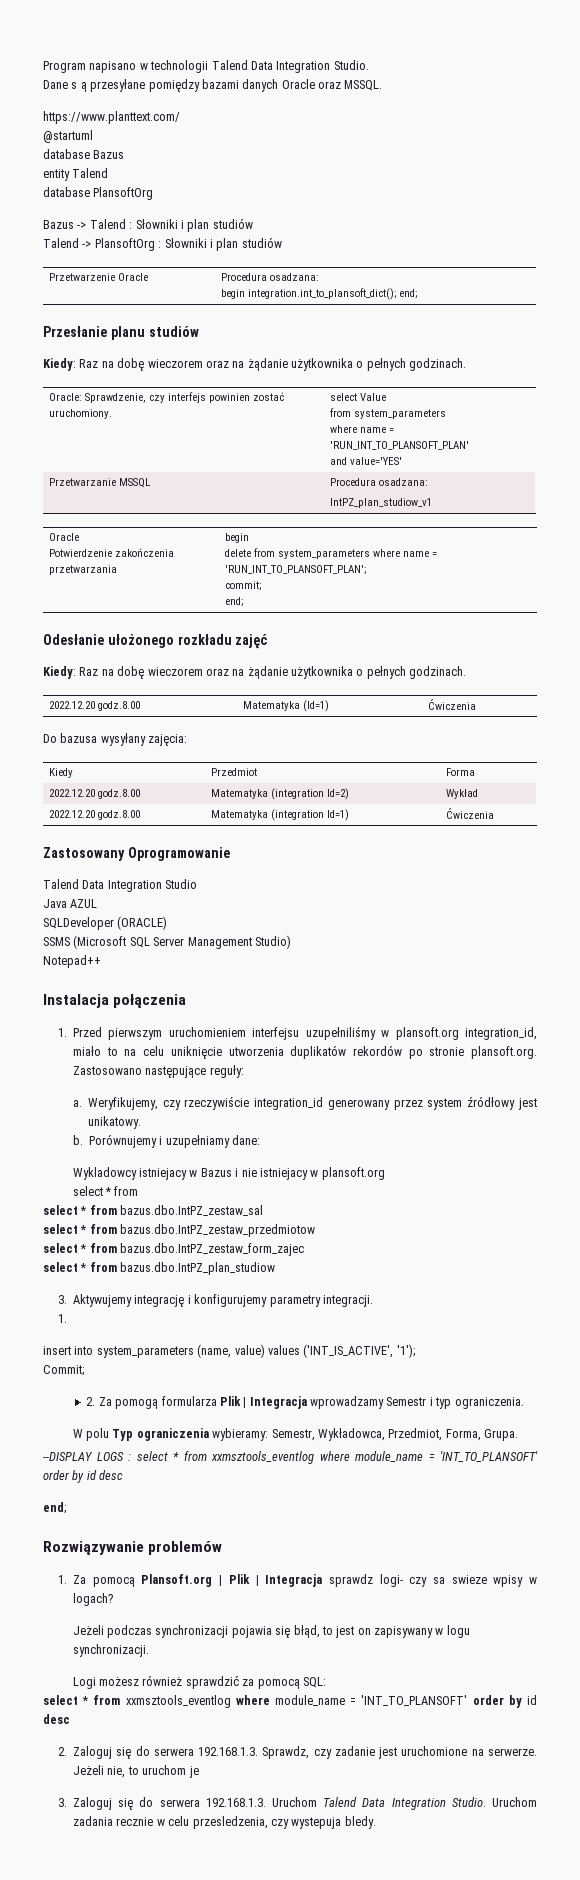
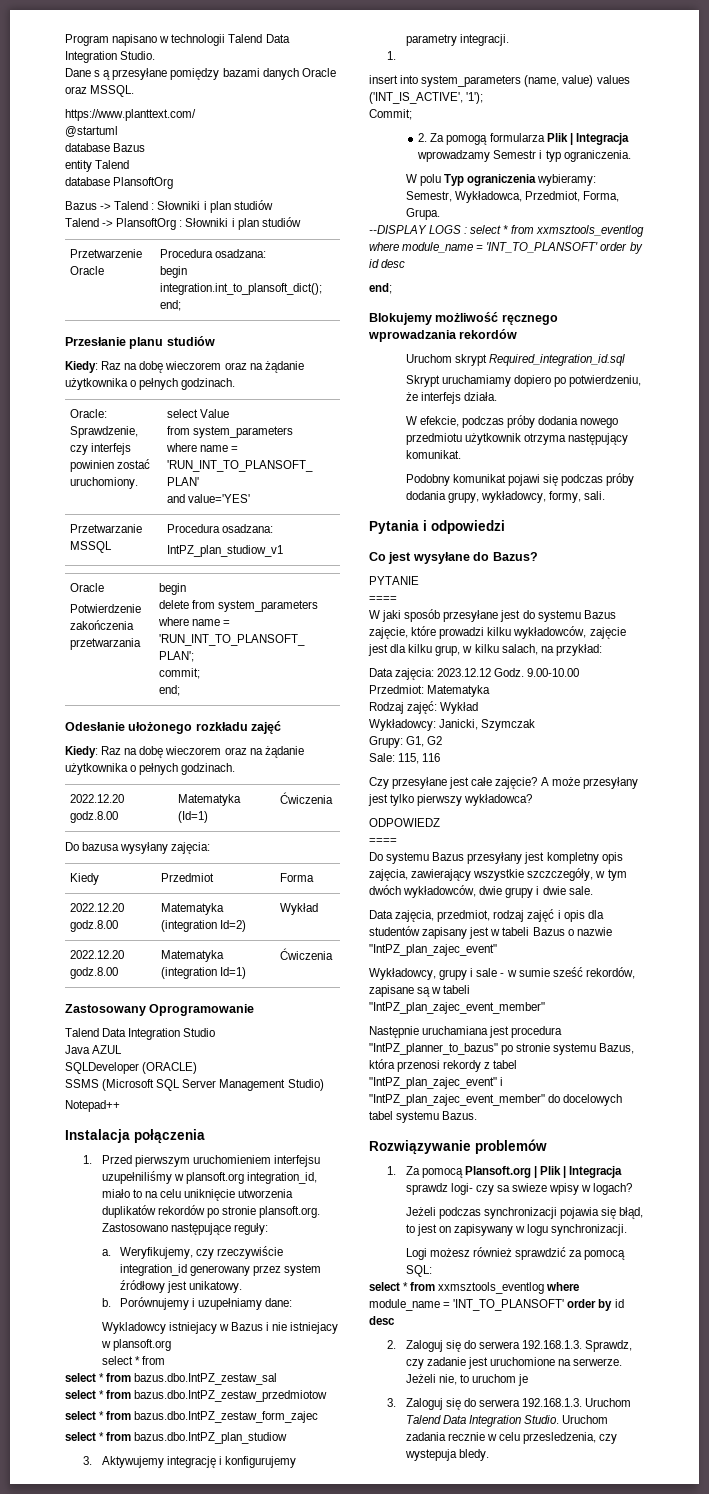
(66, 1508) none -> [369,312,558,325] [368,329,518,342] [405,354,625,366] [405,375,642,387] [405,392,497,404] [405,415,619,428] [405,433,628,445] [405,450,461,459] [405,473,635,486] [405,491,606,503] [369,520,505,534] [369,552,538,564] [369,576,419,585] [369,596,397,602] [369,609,616,622] [369,626,626,639] [368,644,602,656] [369,668,580,680] [369,685,491,697] [369,701,479,714] [369,719,536,731] [369,736,443,748] [369,753,441,764] [369,777,638,789] [368,794,533,806] [369,818,440,827] [369,838,397,844] [369,852,623,864] [369,868,627,881] [369,885,593,898] [369,909,604,922] [369,926,612,939] [369,944,497,956] [369,967,635,980] [369,985,471,997] [369,1002,545,1014] [369,1026,563,1038] [369,1043,635,1055] [369,1059,518,1072] [369,1077,504,1089] [369,1094,623,1106] [369,1111,478,1123] // Blokujemy możliwość ręcznego wprowadzania rekordów // Uruchom skrypt Required_integration_id.sql // Skrypt uruchamiamy dopiero po potwierdzeniu, że interfejs działa. // W efekcie, podczas próby dodania nowego przedmiotu użytkownik otrzyma następujący komunikat. // Podobny komunikat pojawi się podczas próby dodania grupy, wykładowcy, formy, sali. // Pytania i odpowiedzi // Co jest wysyłane do Bazus? // PYTANIE // ==== // W jaki sposób przesyłane jest do systemu Bazus zajęcie, które prowadzi kilku wykładowców, zajęcie jest dla kilku grup, w kilku salach, na przykład: // Data zajęcia: 2023.12.12 Godz. 9.00-10.00 // Przedmiot: Matematyka // Rodzaj zajęć: Wykład // Wykładowcy: Janicki, Szymczak // Grupy: G1, G2 // Sale: 115, 116 // Czy przesyłane jest całe zajęcie? A może przesyłany jest tylko pierwszy wykładowca? // ODPOWIEDZ // ==== // Do systemu Bazus przesyłany jest kompletny opis zajęcia, zawierający wszystkie szczczegóły, w tym dwóch wykładowców, dwie grupy i dwie sale. // Data zajęcia, przedmiot, rodzaj zajęć i opis dla studentów zapisany jest w tabeli Bazus o nazwie "IntPZ_plan_zajec_event" // Wykładowcy, grupy i sale - w sumie sześć rekordów, zapisane są w tabeli "IntPZ_plan_zajec_event_member" // Następnie uruchamiana jest procedura "IntPZ_planner_to_bazus" po stronie systemu Bazus, która przenosi rekordy z tabel "IntPZ_plan_zajec_event" i "IntPZ_plan_zajec_event_member" do docelowych tabel systemu Bazus.

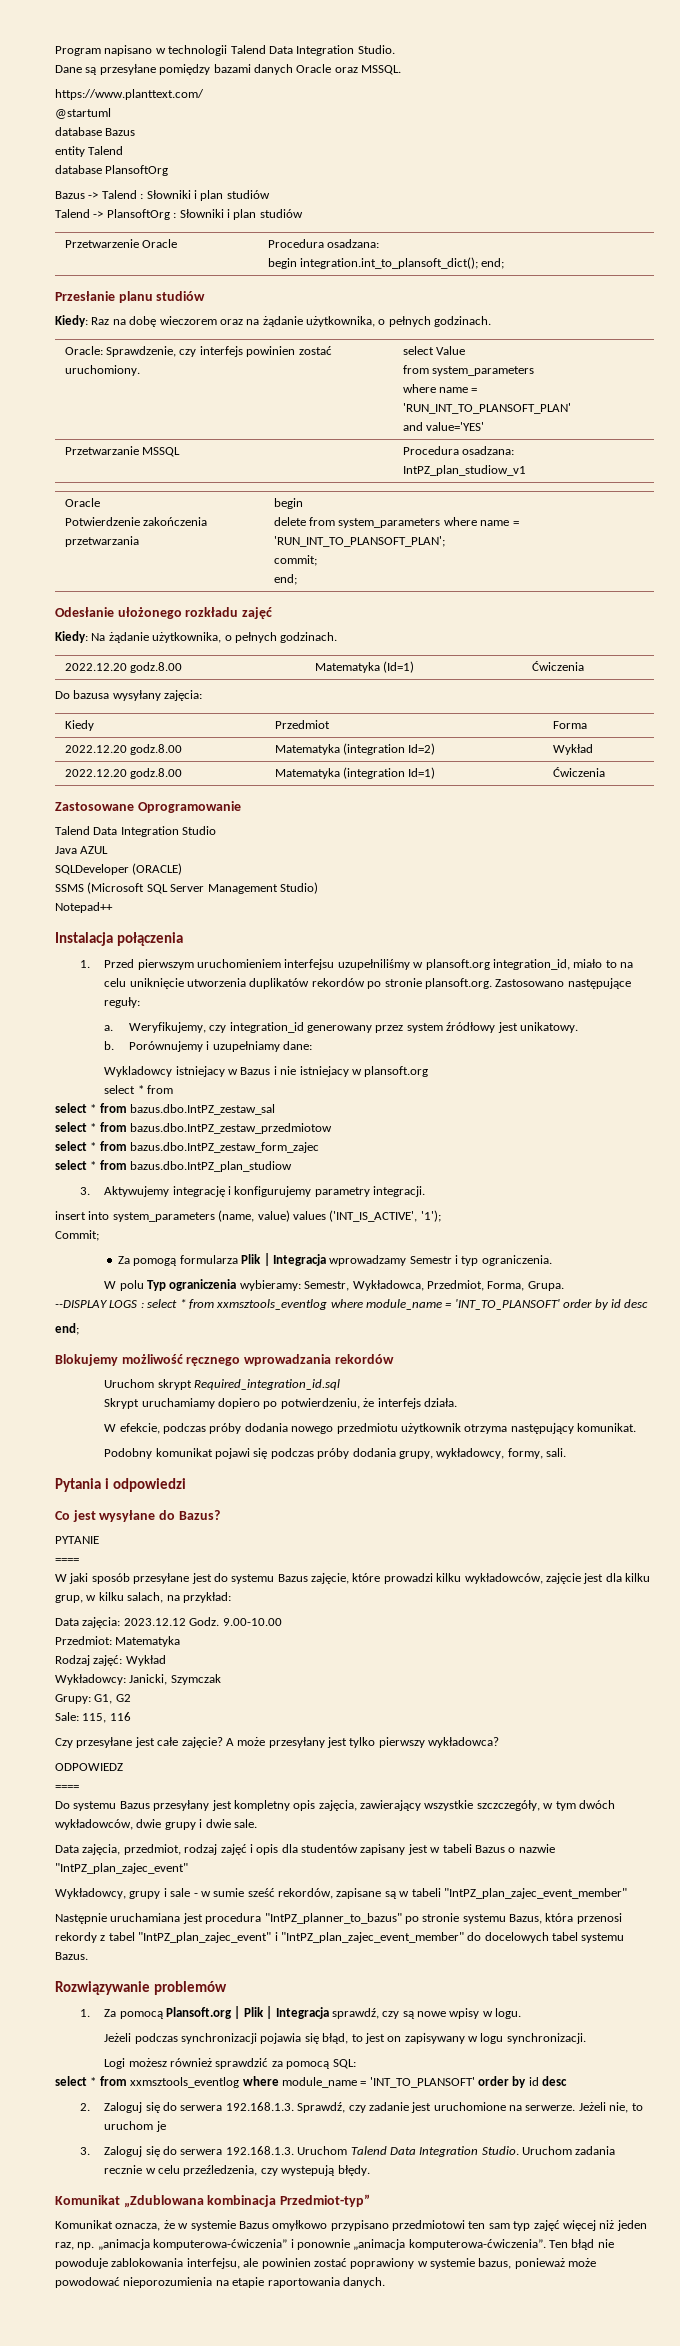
[94,70,111,80] s ą -> [85,67,98,75] są
[65,378,128,390] użytkownika -> [306,316,375,327] użytkownika,
[101,746,304,758] [65,763,128,775] Raz na dobę wieczorem oraz na żądanie użytkownika -> [91,632,222,643] Na żądanie użytkownika,
[65,1004,146,1016] Zastosowany -> [55,802,134,811] Zastosowane
[217,1246,284,1259] rzeczywiście -> (227, 1029) none
[387,51,397,60] // 1. -> (426, 1191) none
[418,133,428,142] 2. -> (99, 1235) none
[405,1183,548,1195] sprawdz logi- czy sa swieze -> [331,2008,447,2019] sprawdź, czy są nowe
[593,1183,633,1195] logach? -> [495,2008,522,2019] logu.
[585,1340,633,1352] Sprawdz, -> [297,2102,346,2113] Sprawdź,
[523,1432,618,1444] [404,1449,489,1461] przesledzenia, czy wystepuja bledy. -> [183,2165,370,2176] [55,2194,370,2208] [55,2220,647,2231] [55,2239,614,2250] [55,2258,597,2269] [55,2277,385,2288] przeźledzenia, czy wystepują błędy. // Komunikat „Zdublowana kombinacja Przedmiot-typ” // Komunikat oznacza, że w systemie Bazus omyłkowo przypisano przedmiotowi ten sam typ zajęć więcej niż jeden raz, np. „animacja komputerowa-ćwiczenia” i ponownie „animacja komputerowa-ćwiczenia”. Ten błąd nie powoduje zablokowania interfejsu, ale powinien zostać poprawiony w systemie bazus, ponieważ może powodować nieporozumienia na etapie raportowania danych.

